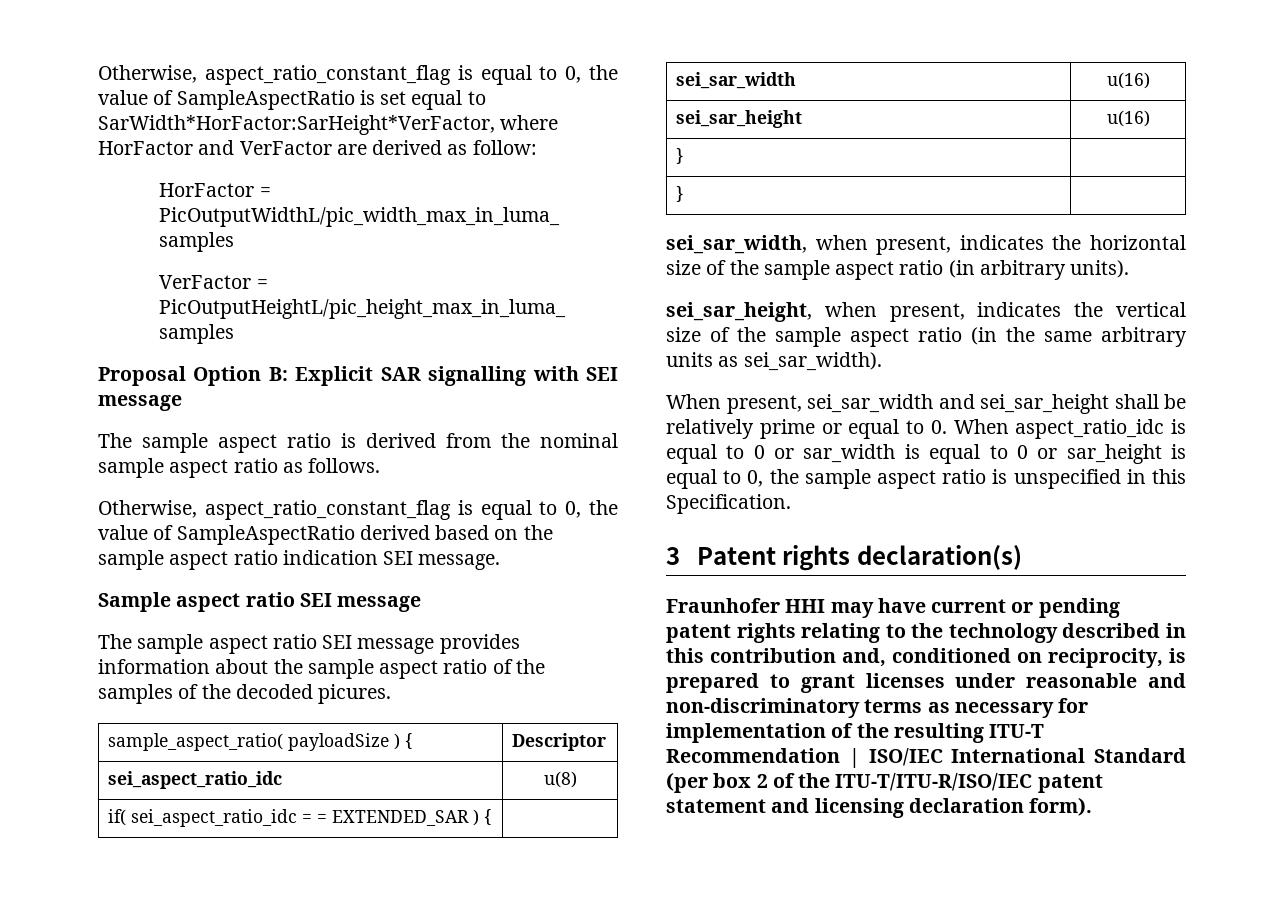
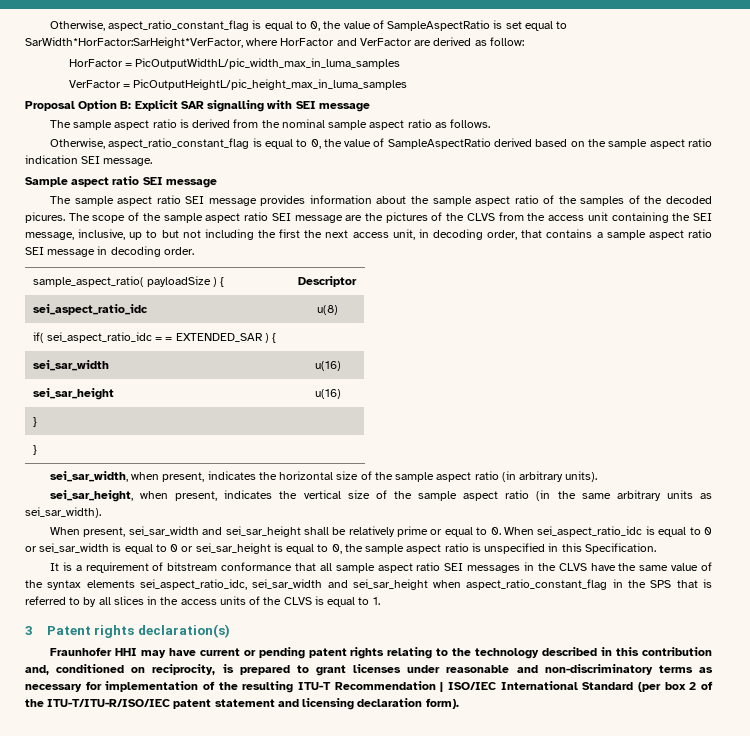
(392, 694) none -> [68,212,713,223] [25,229,712,240] [25,246,194,257] The scope of the sample aspect ratio SEI message are the pictures of the CLVS from the access unit containing the SEI message, inclusive, up to but not including the first the next access unit, in decoding order, that contains a sample aspect ratio SEI message in decoding order.
[1015,419,1186,439] [666,444,1162,464] aspect_ratio_idc is equal to 0 or sar_width is equal to 0 or sar_height -> [537,526,712,537] [25,543,271,554] sei_aspect_ratio_idc is equal to 0 or sei_sar_width is equal to 0 or sei_sar_height
(791, 504) none -> [49,562,713,573] [25,579,712,590] [25,596,380,607] // It is a requirement of bitstream conformance that all sample aspect ratio SEI messages in the CLVS have the same value of the syntax elements sei_aspect_ratio_idc, sei_sar_width and sei_sar_height when aspect_ratio_constant_flag in the SPS that is referred to by all slices in the access units of the CLVS is equal to 1.

